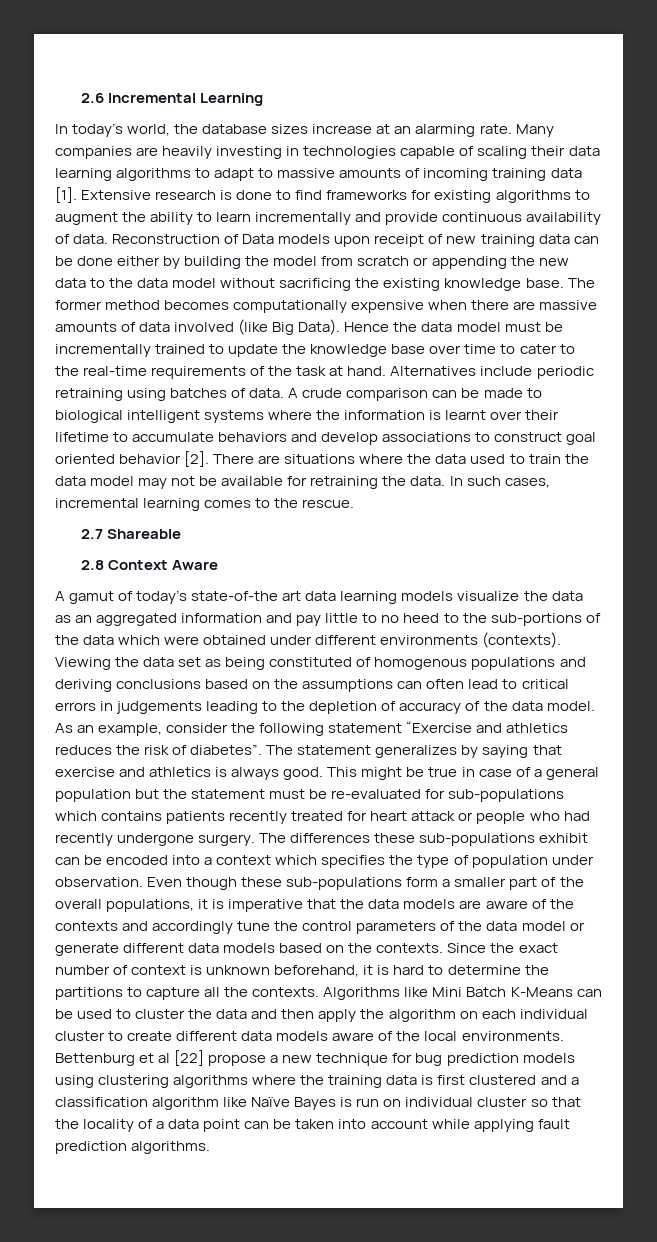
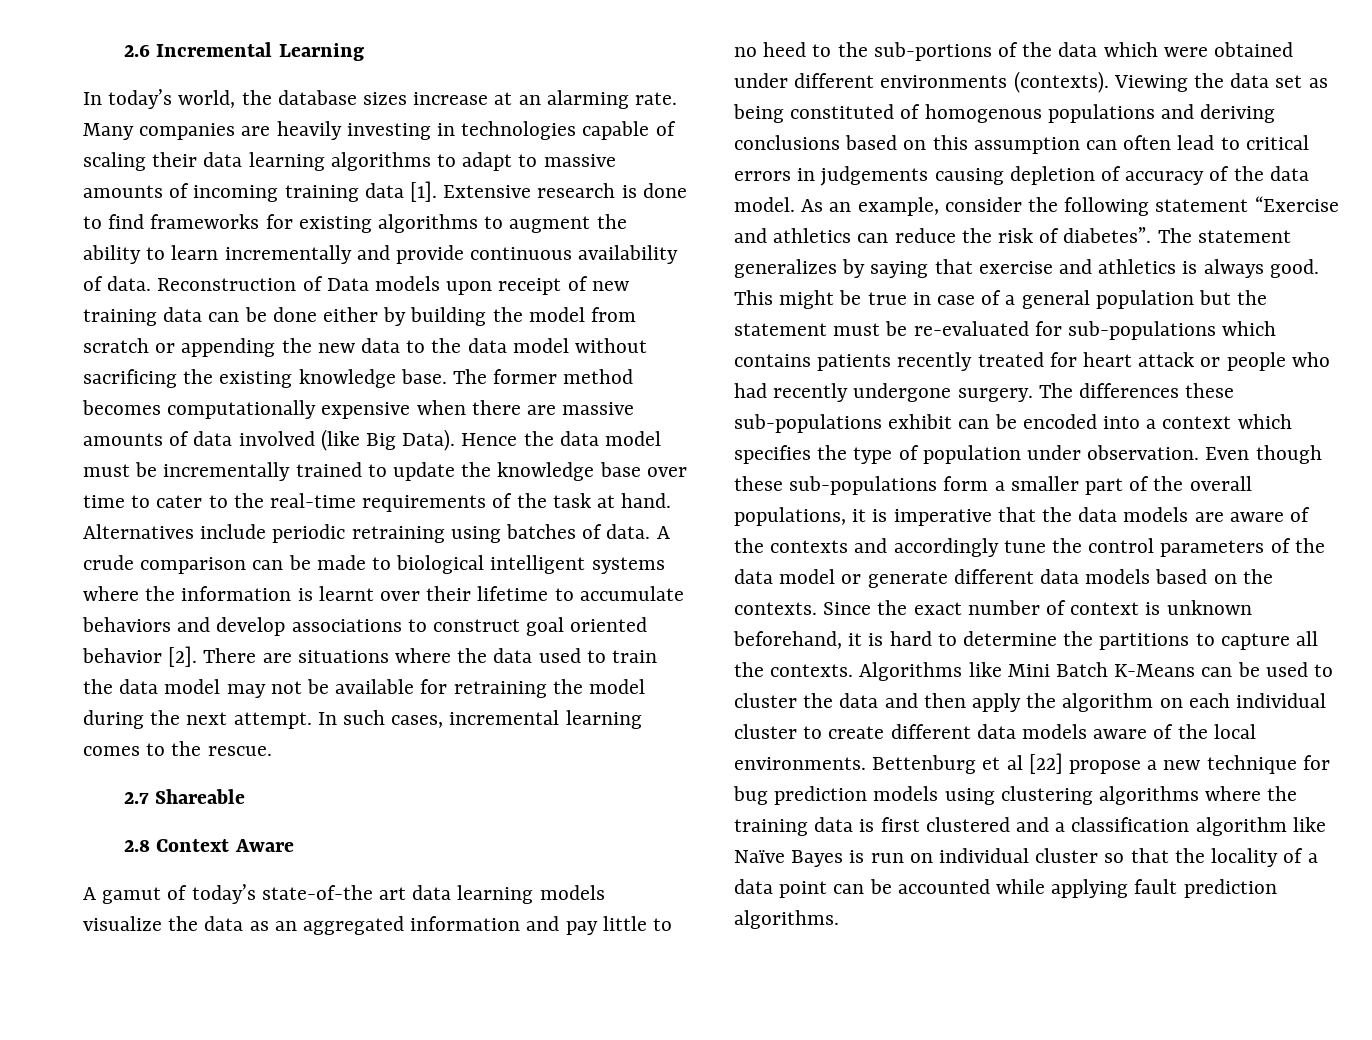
[410,476,446,486] data. -> [589,679,646,694] [83,710,312,729] model during the next attempt.
[274,679,394,692] the assumptions -> [932,135,1080,154] this assumption
[206,701,306,714] leading to the -> [934,168,1004,185] causing
[55,745,112,755] reduces -> [857,228,956,243] can reduce
[295,1119,428,1129] taken into account -> [897,879,990,894] accounted

